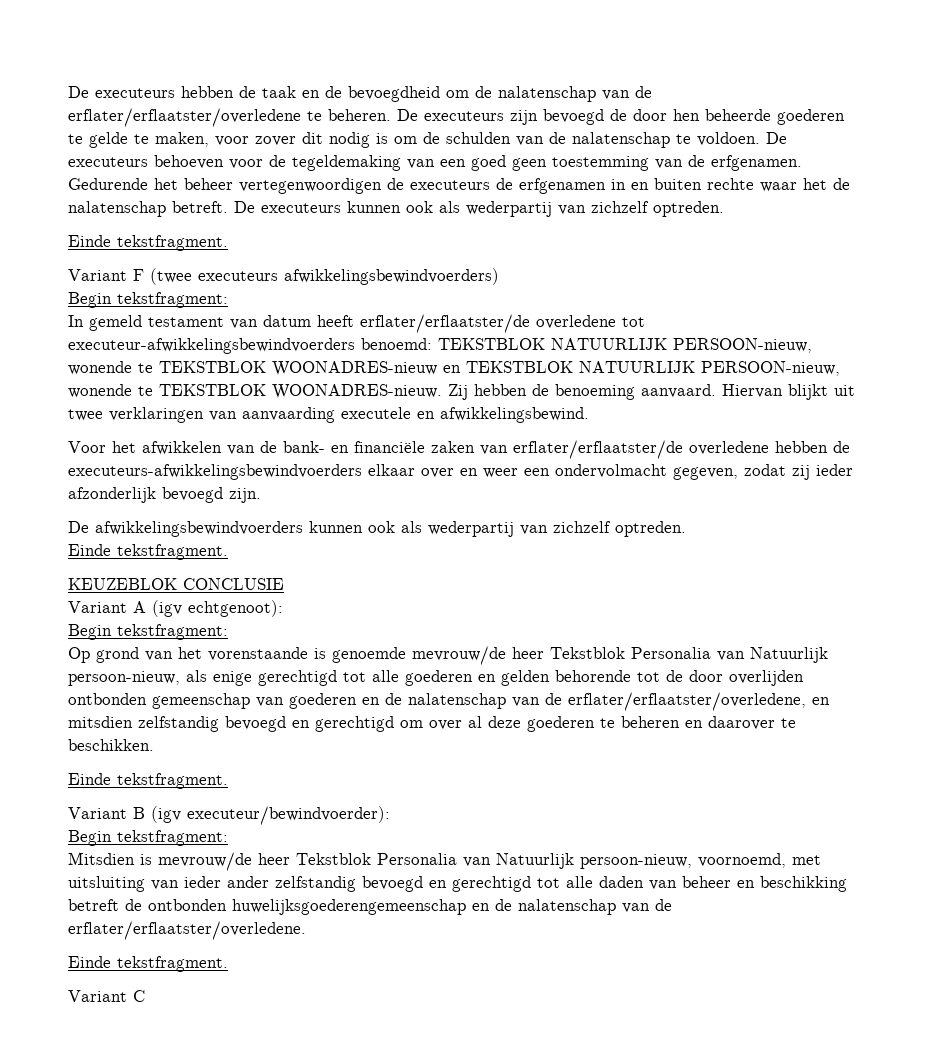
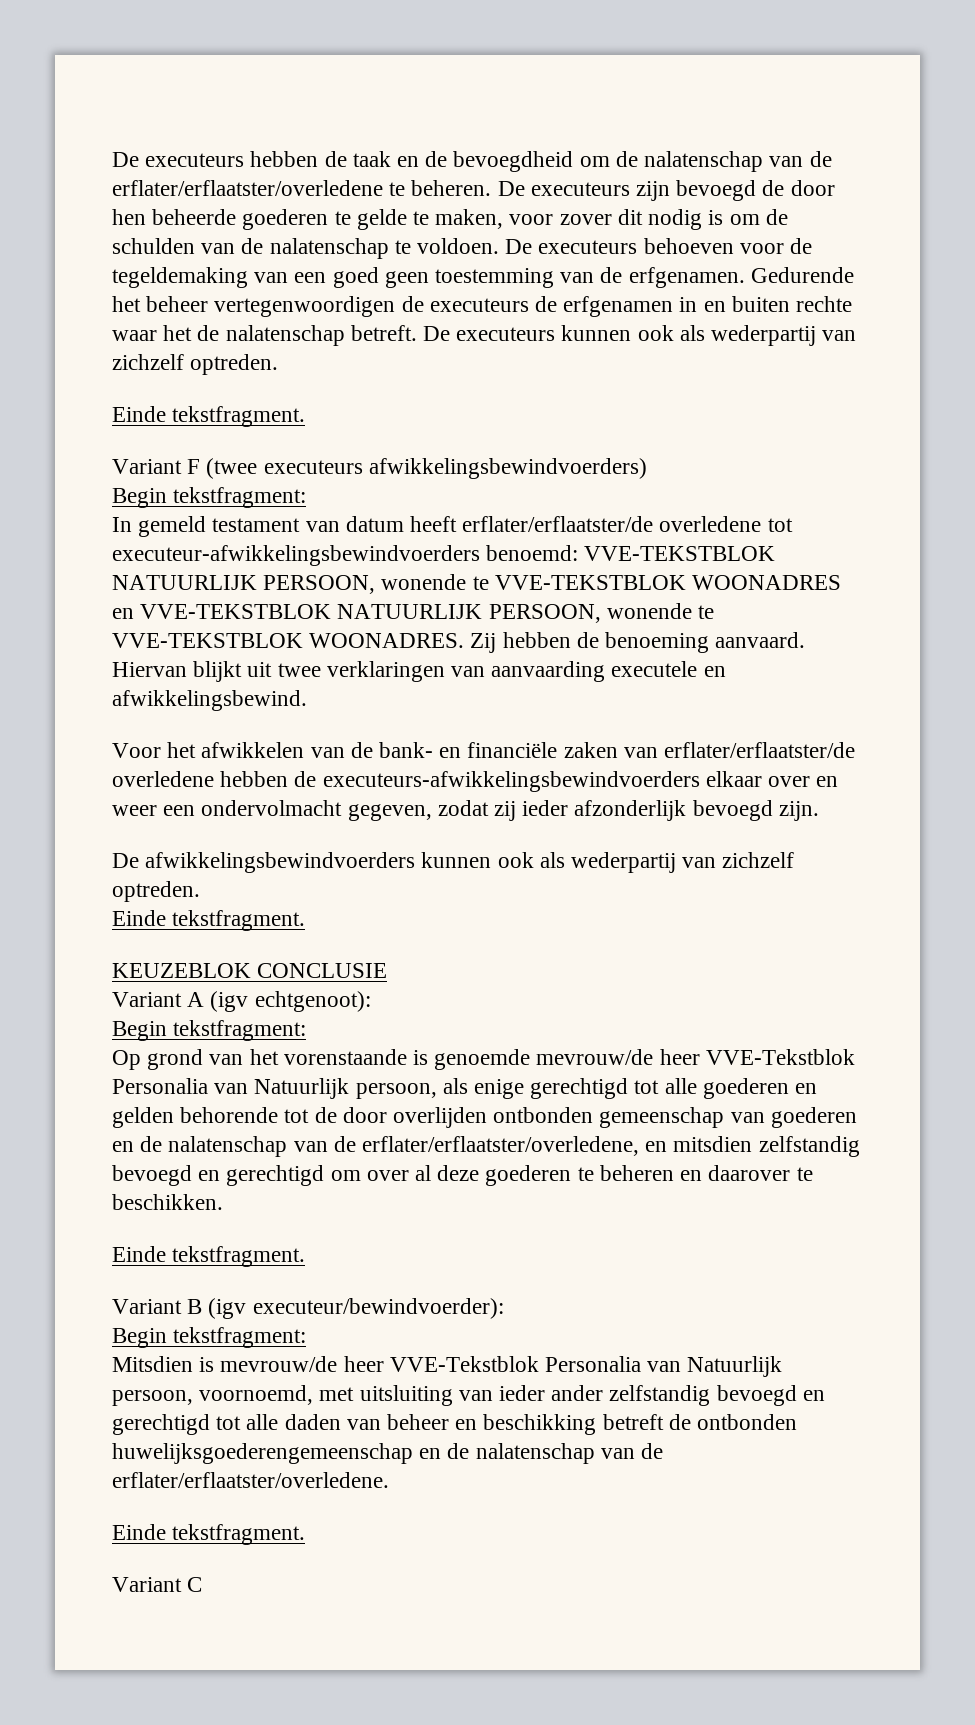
[438,338,812,353] [68,361,840,376] [68,384,442,399] TEKSTBLOK NATUURLIJK PERSOON-nieuw, wonende te TEKSTBLOK WOONADRES-nieuw en TEKSTBLOK NATUURLIJK PERSOON-nieuw, wonende te TEKSTBLOK WOONADRES-nieuw. -> [584,546,776,561] [112,574,842,594] [112,603,715,623] [112,633,465,648] VVE-TEKSTBLOK NATUURLIJK PERSOON, wonende te VVE-TEKSTBLOK WOONADRES en VVE-TEKSTBLOK NATUURLIJK PERSOON, wonende te VVE-TEKSTBLOK WOONADRES.
[550,647,828,663] [68,671,180,686] Tekstblok Personalia van Natuurlijk persoon-nieuw, -> [705,1049,855,1065] [112,1078,437,1099] VVE-Tekstblok Personalia van Natuurlijk persoon,
[296,853,692,869] Tekstblok Personalia van Natuurlijk persoon-nieuw, -> [389,1356,783,1377] [112,1390,193,1406] VVE-Tekstblok Personalia van Natuurlijk persoon,

